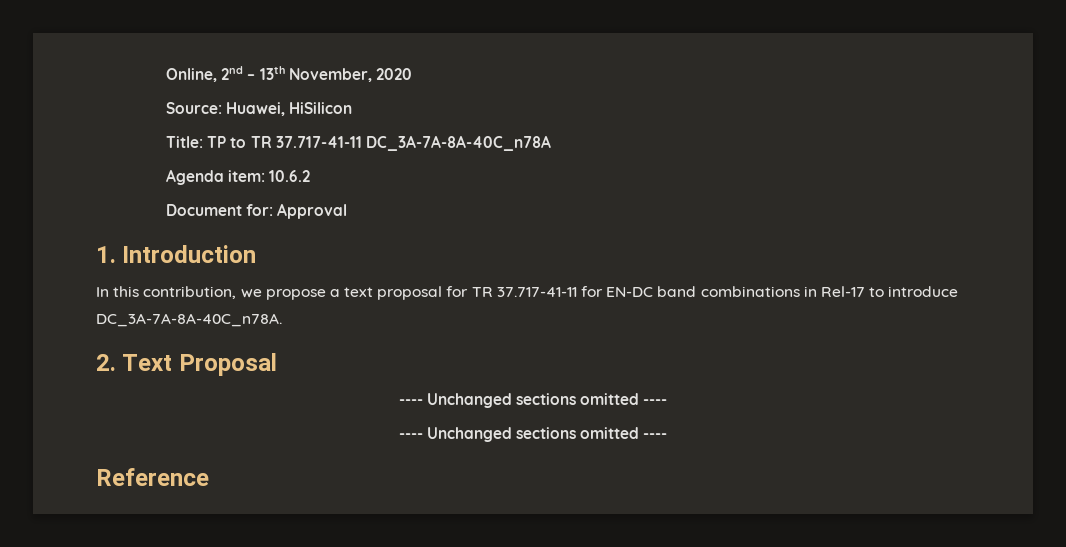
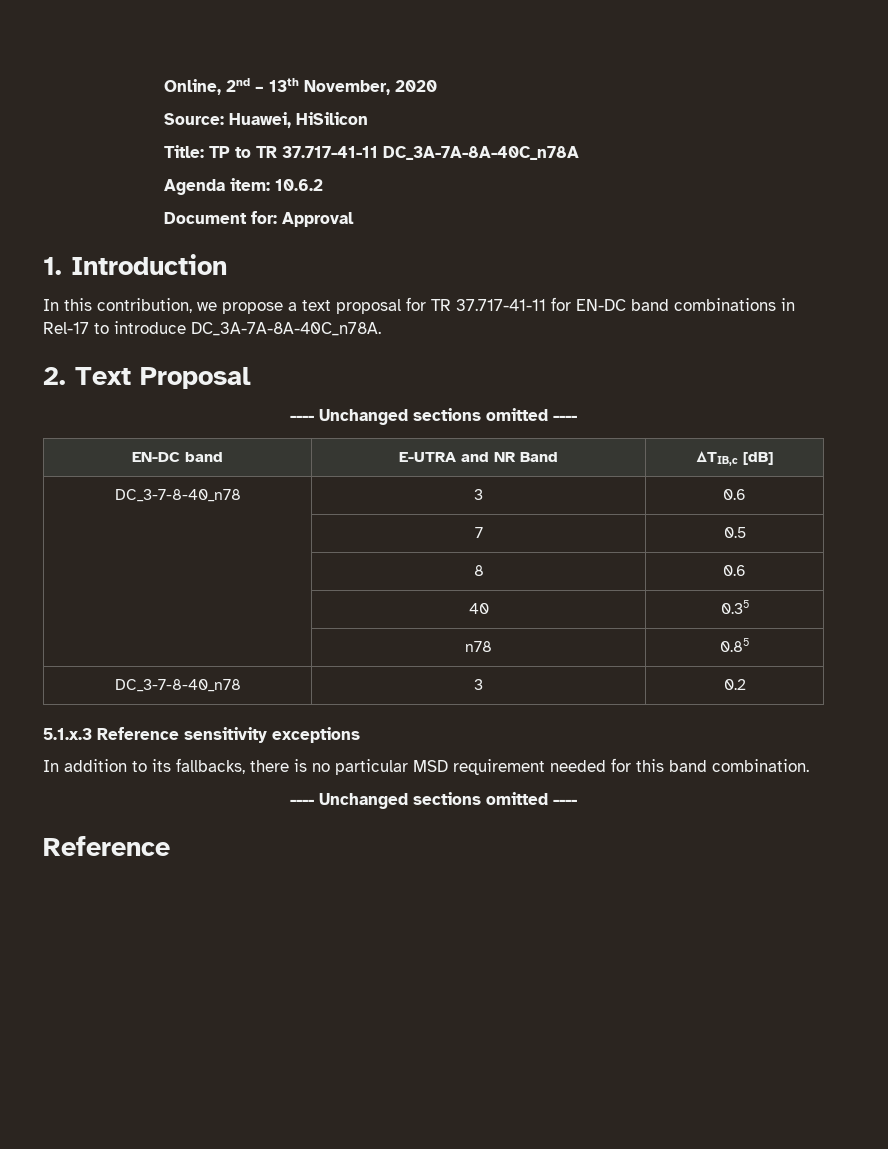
(668, 402) none -> [132,452,223,462] [399,452,558,462] [696,451,773,466] [114,489,241,502] [474,489,483,500] [723,489,746,500] [474,527,483,538] [723,527,746,538] [473,565,484,576] [723,565,746,576] [468,603,489,614] [720,600,749,614] [465,641,492,652] [720,638,749,652] [114,679,241,692] [474,679,483,690] [723,679,746,690] [43,727,360,743] [43,758,809,775] // EN-DC band | E-UTRA and NR Band | ΔTIB,c [dB] // DC_3-7-8-40_n78 | 3 | 0.6 // | 7 | 0.5 // | 8 | 0.6 // | 40 | 0.35 // | n78 | 0.85 // DC_3-7-8-40_n78 | 3 | 0.2 // 5.1.x.3 Reference sensitivity exceptions // In addition to its fallbacks, there is no particular MSD requirement needed for this band combination.

